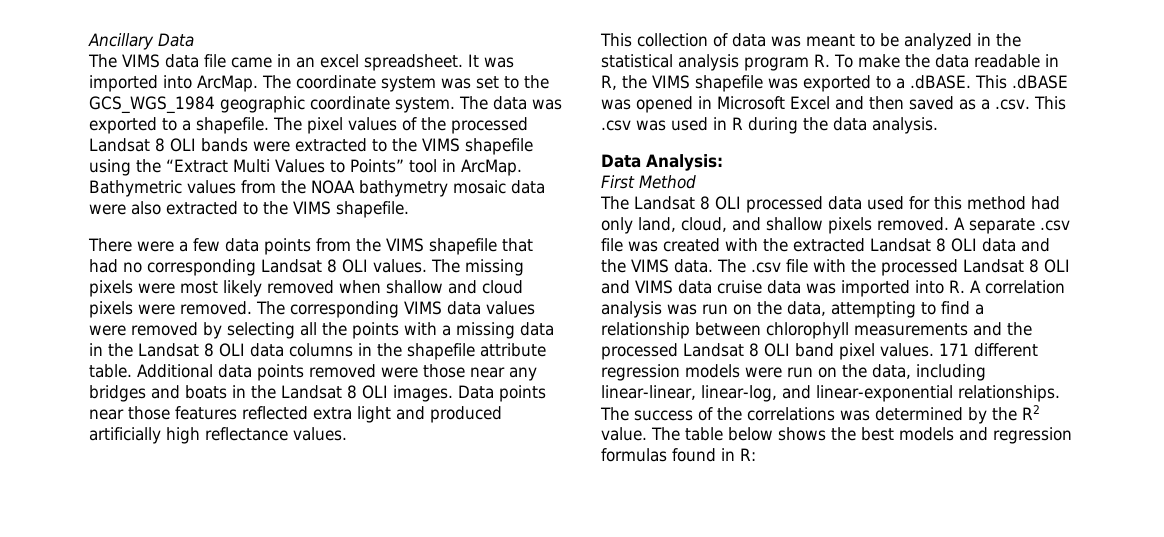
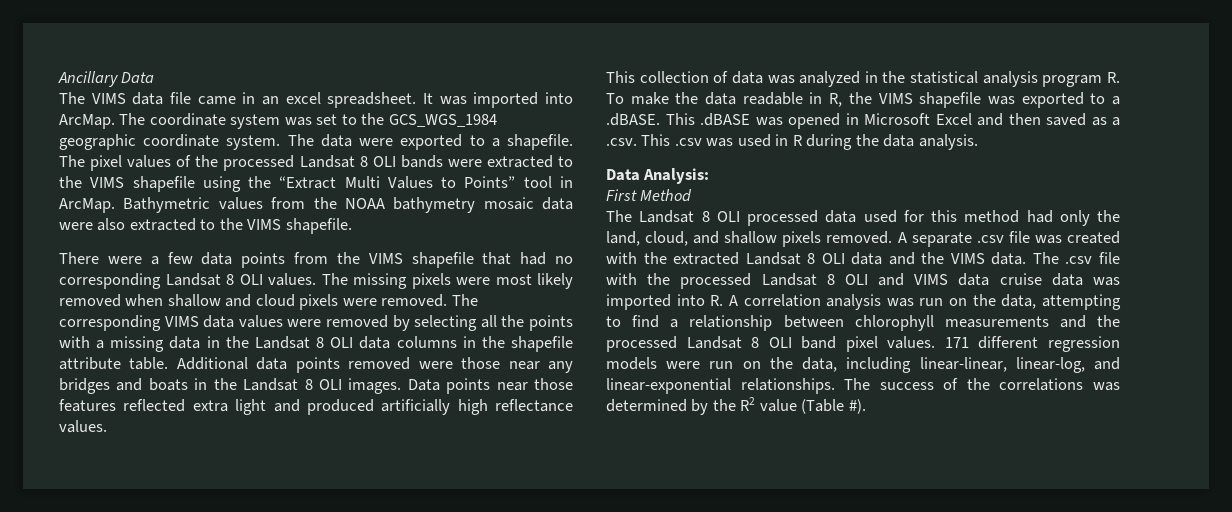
[532,99,562,110] was -> [359,138,394,146] were
[806,33,899,47] meant to be -> (795, 79) none
(633, 225) none -> [1097,210,1120,222] the
[601,427,1072,444] [601,448,756,462] value. The table below shows the best models and regression formulas found in R: -> [759,399,866,414] value (Table #).

